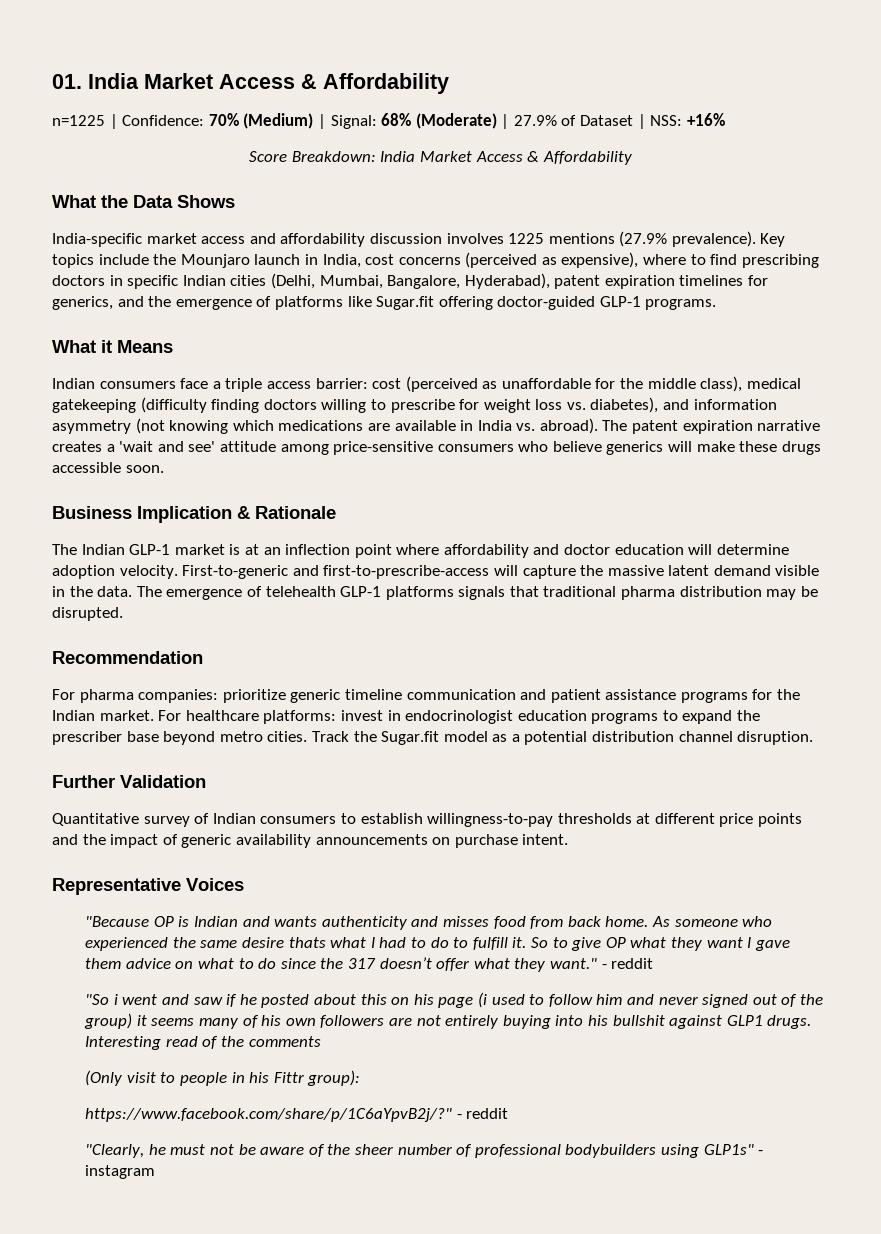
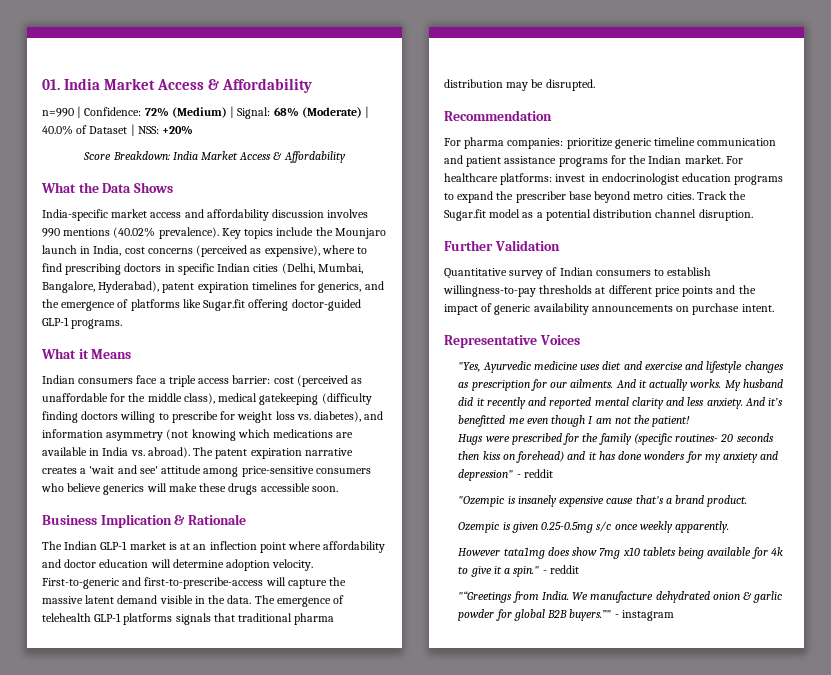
[52,115,105,126] n=1225 -> [42,108,74,117] n=990
[208,113,239,126] 70% -> [144,107,169,117] 72%
[513,115,557,126] 27.9% -> [42,125,73,135] 40.0%
[686,113,725,126] +16% -> [162,125,194,135] +20%
[508,231,668,247] 1225 mentions (27.9% -> [42,227,156,238] 990 mentions (40.02%
[85,916,773,930] [85,937,790,951] [85,957,654,972] [85,992,823,1008] [84,1013,812,1029] [85,1036,321,1050] [85,1070,361,1086] [85,1108,509,1122] [85,1144,754,1158] "Because OP is Indian and wants authenticity and misses food from back home. As someone who experienced the same desire thats what I had to do to fulfill it. So to give OP what they want I gave them advice on what to do since the 317 doesn’t offer what they want." - reddit // "So i went and saw if he posted about this on his page (i used to follow him and never signed out of the group) it seems many of his own followers are not entirely buying into his bullshit against GLP1 drugs. Interesting read of the comments // (Only visit to people in his Fittr group): // https://www.facebook.com/share/p/1C6aYpvB2j/?" - reddit // "Clearly, he must not be aware of the sheer number of professional bodybuilders using GLP1s" -> [458,361,784,373] [458,379,783,391] [458,397,784,409] [458,415,691,427] [458,433,774,445] [458,451,779,463] [458,469,553,481] [458,495,748,507] [458,521,730,533] [458,547,783,559] [458,565,579,577] [458,591,783,603] [458,609,612,621] "Yes, Ayurvedic medicine uses diet and exercise and lifestyle changes as prescription for our ailments. And it actually works. My husband did it recently and reported mental clarity and less anxiety. And it’s benefitted me even though I am not the patient! // Hugs were prescribed for the family (specific routines- 20 seconds then kiss on forehead) and it has done wonders for my anxiety and depression" - reddit // "Ozempic is insanely expensive cause that's a brand product. // Ozempic is given 0.25-0.5mg s/c once weekly apparently. // However tata1mg does show 7mg x10 tablets being available for 4k to give it a spin." - reddit // "“Greetings from India. We manufacture dehydrated onion & garlic powder for global B2B buyers.”"

